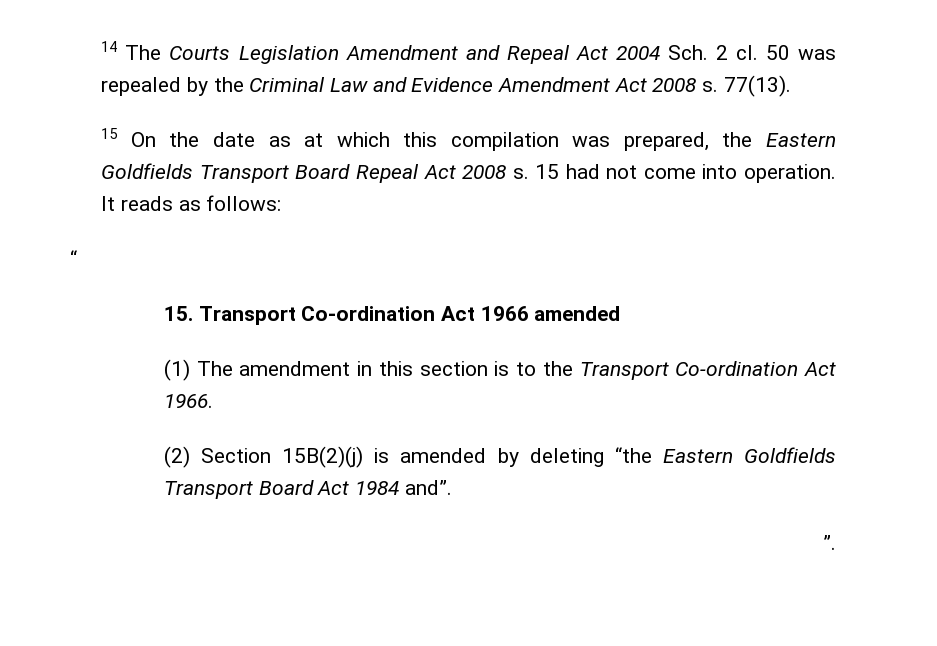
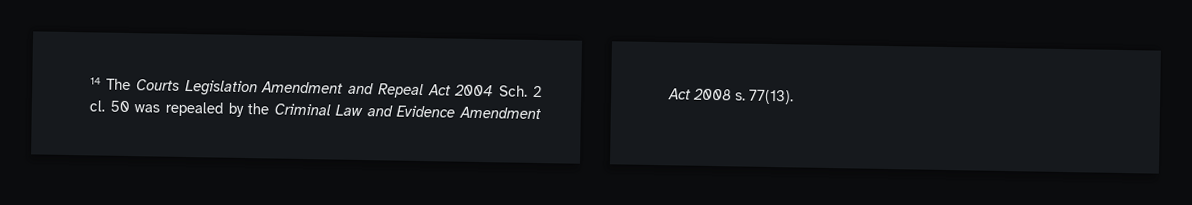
[101,128,837,151] [101,163,837,183] [101,195,282,211] [70,250,77,266] [164,306,621,325] [164,359,837,381] [164,394,214,408] [164,446,836,468] [164,480,452,499] [823,535,836,550] // 15 On the date as at which this compilation was prepared, the Eastern Goldfields Transport Board Repeal Act 2008 s. 15 had not come into operation. It reads as follows: // “ // 15. Transport Co-ordination Act 1966 amended // (1) The amendment in this section is to the Transport Co-ordination Act 1966. // (2) Section 15B(2)(j) is amended by deleting “the Eastern Goldfields Transport Board Act 1984 and”. // ”. -> (795, 97) none

